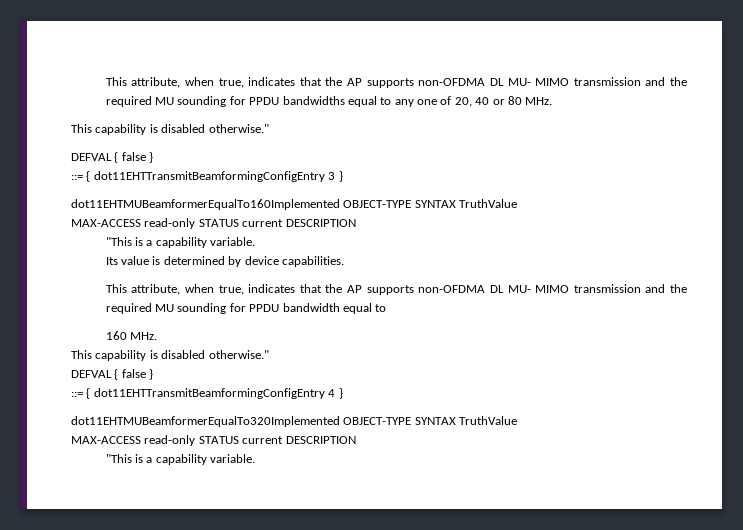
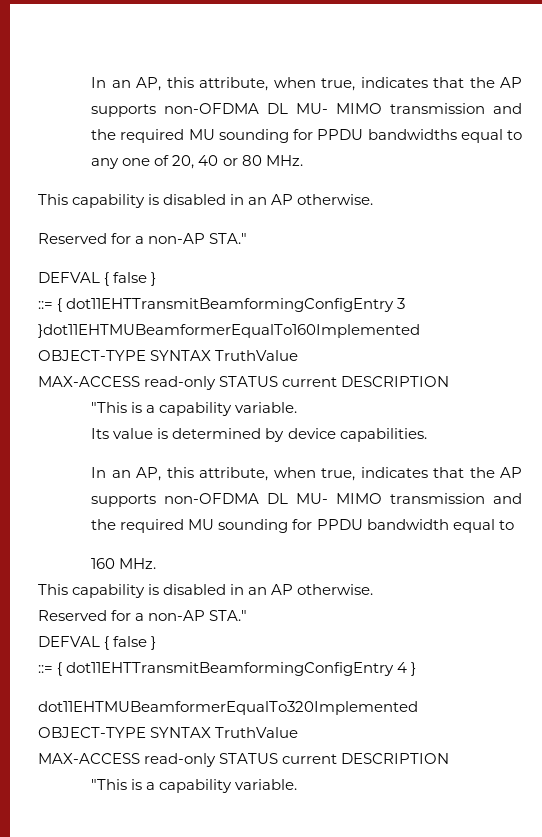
[105,77,127,86] This -> [91,77,194,91] In an AP, this
[208,124,269,133] otherwise." -> [230,194,374,205] [38,233,248,244] in an AP otherwise. // Reserved for a non-AP STA."
[338,171,343,182] [71,199,340,210] } // dot11EHTMUBeamformerEqualTo160Implemented -> [38,324,420,338] }dot11EHTMUBeamformerEqualTo160Implemented
[105,284,127,293] This -> [91,467,194,481] In an AP, this
[208,350,269,359] otherwise." -> [230,584,374,595] [38,610,248,621] in an AP otherwise. // Reserved for a non-AP STA."

